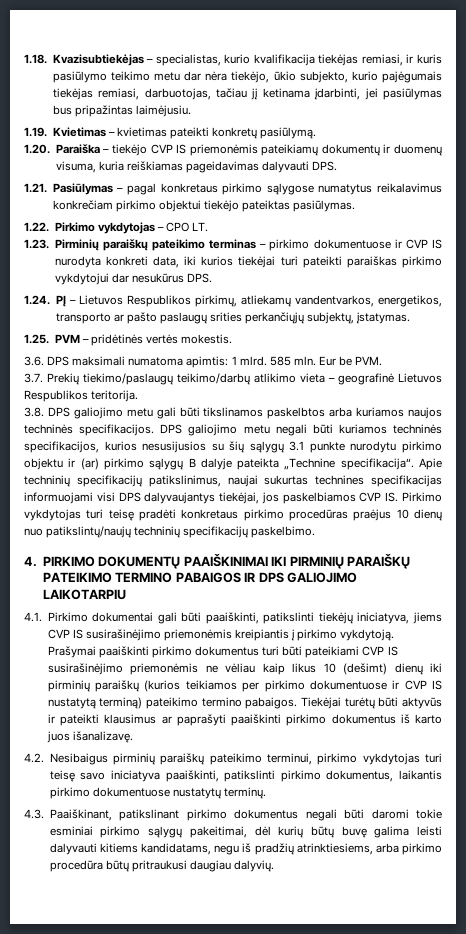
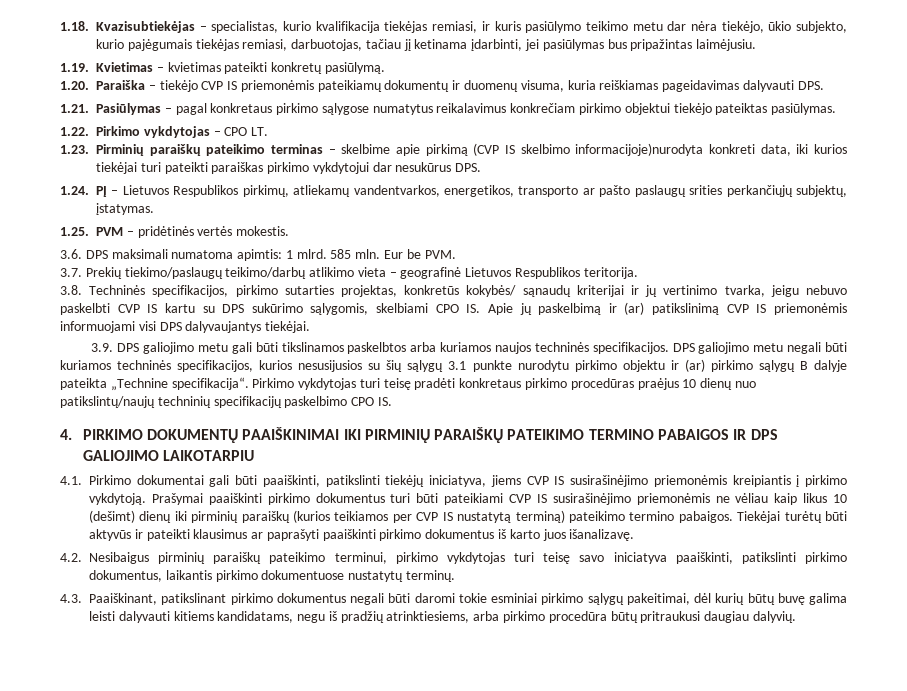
[269,239,442,251] [54,256,101,268] pirkimo dokumentuose ir CVP IS nurodyta -> [341,143,704,156] skelbime apie pirkimą (CVP IS skelbimo informacijoje)nurodyta
(44, 412) none -> [89,285,848,297] [60,302,848,315] [60,321,311,333] [91,343,114,352] Techninės specifikacijos, pirkimo sutarties projektas, konkretūs kokybės/ sąnaudų kriterijai ir jų vertinimo tvarka, jeigu nebuvo paskelbti CVP IS kartu su DPS sukūrimo sąlygomis, skelbiami CPO IS. Apie jų paskelbimą ir (ar) patikslinimą CVP IS priemonėmis informuojami visi DPS dalyvaujantys tiekėjai. // 3.9.
[419,458,443,470] [24,475,442,487] [24,492,399,504] Apie techninių specifikacijų patikslinimus, naujai sukurtas technines specifikacijas informuojami visi DPS dalyvaujantys tiekėjai, jos paskelbiamos CVP IS. -> (249, 383) none
[251,526,316,538] paskelbimo. -> [284,396,392,408] paskelbimo CPO IS.
[264,680,400,692] pirkimo dokumentuose ir -> (412, 518) none

